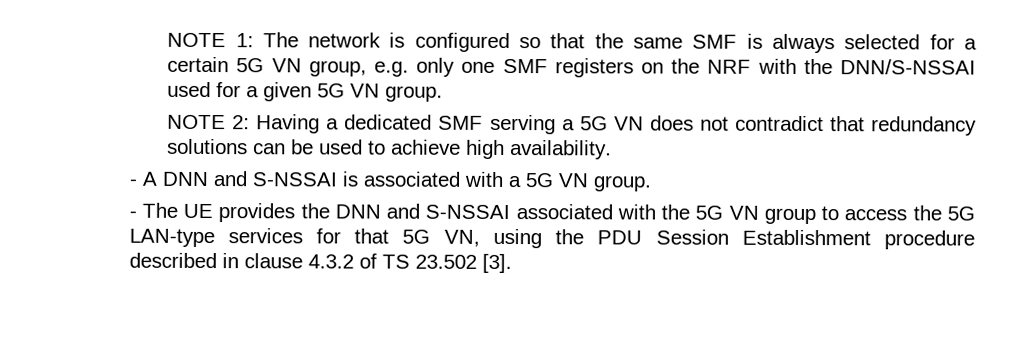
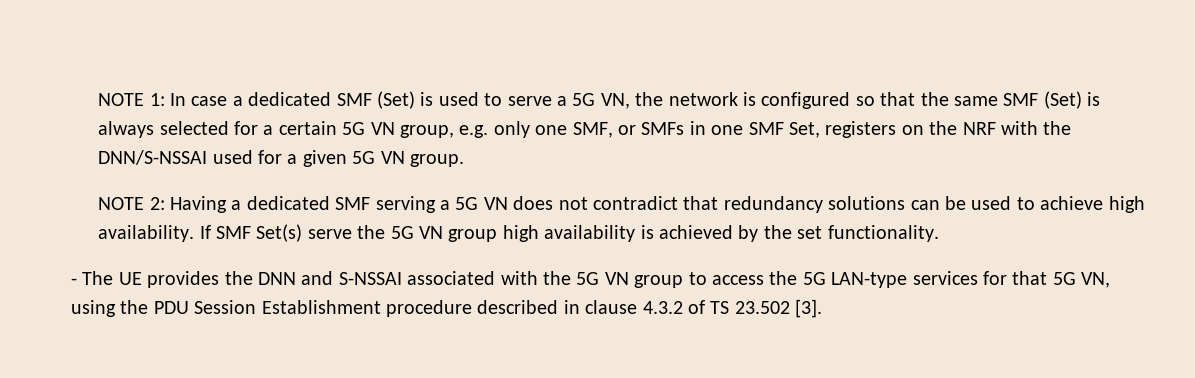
[262,32,299,48] The -> [169,91,664,109] In case a dedicated SMF (Set) is used to serve a 5G VN, the
(738, 41) none -> [1043,91,1082,109] (Set)
[502,58,548,74] SMF -> [572,121,820,138] SMF, or SMFs in one SMF Set,
[128,171,651,192] // - A DNN and S-NSSAI is associated with a 5G VN group. -> [199,224,939,242] If SMF Set(s) serve the 5G VN group high availability is achieved by the set functionality.

